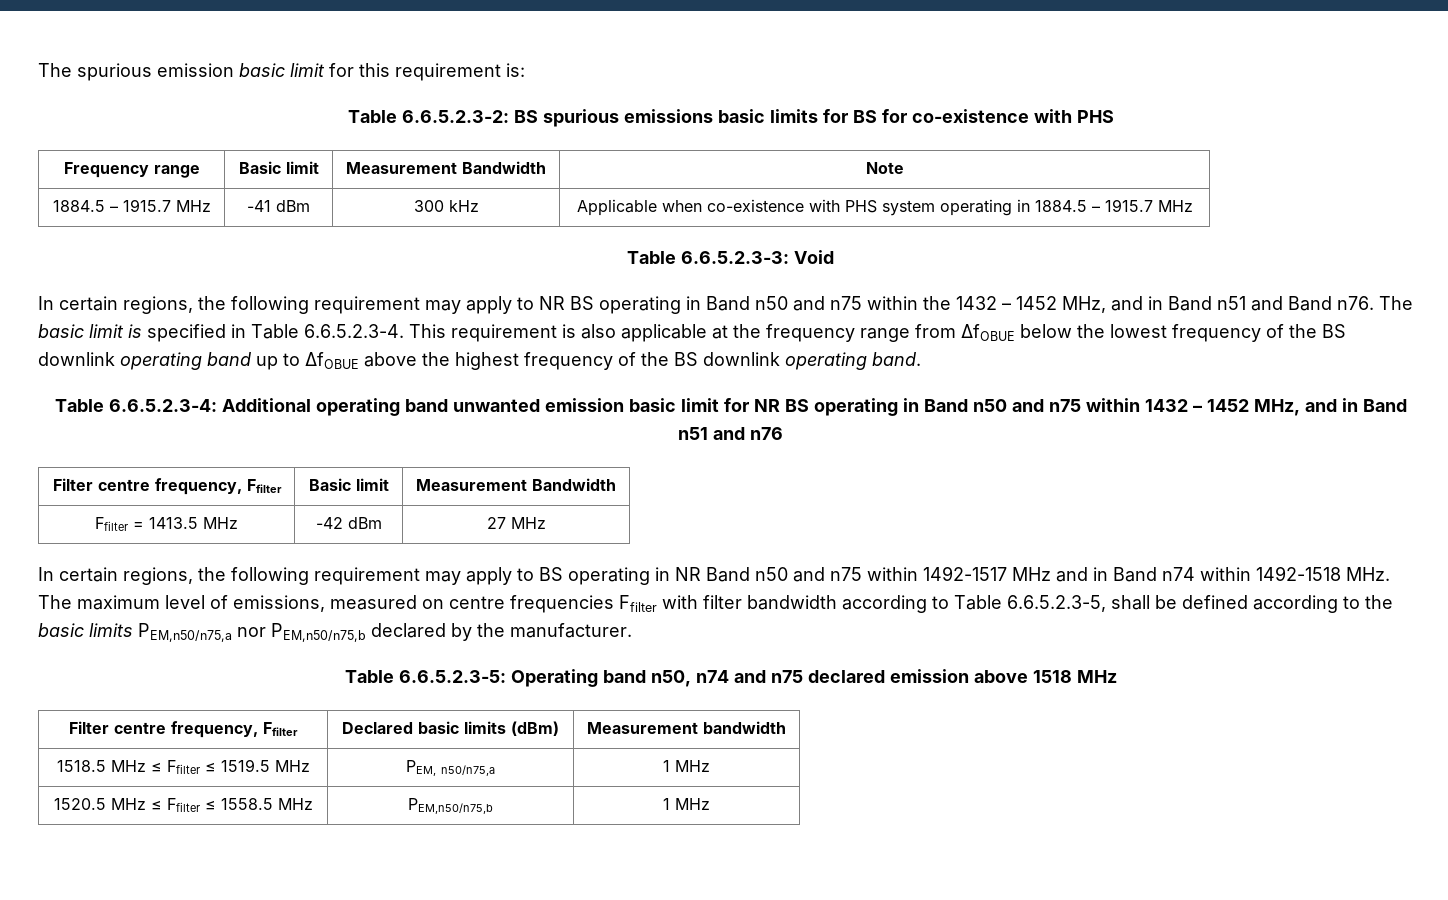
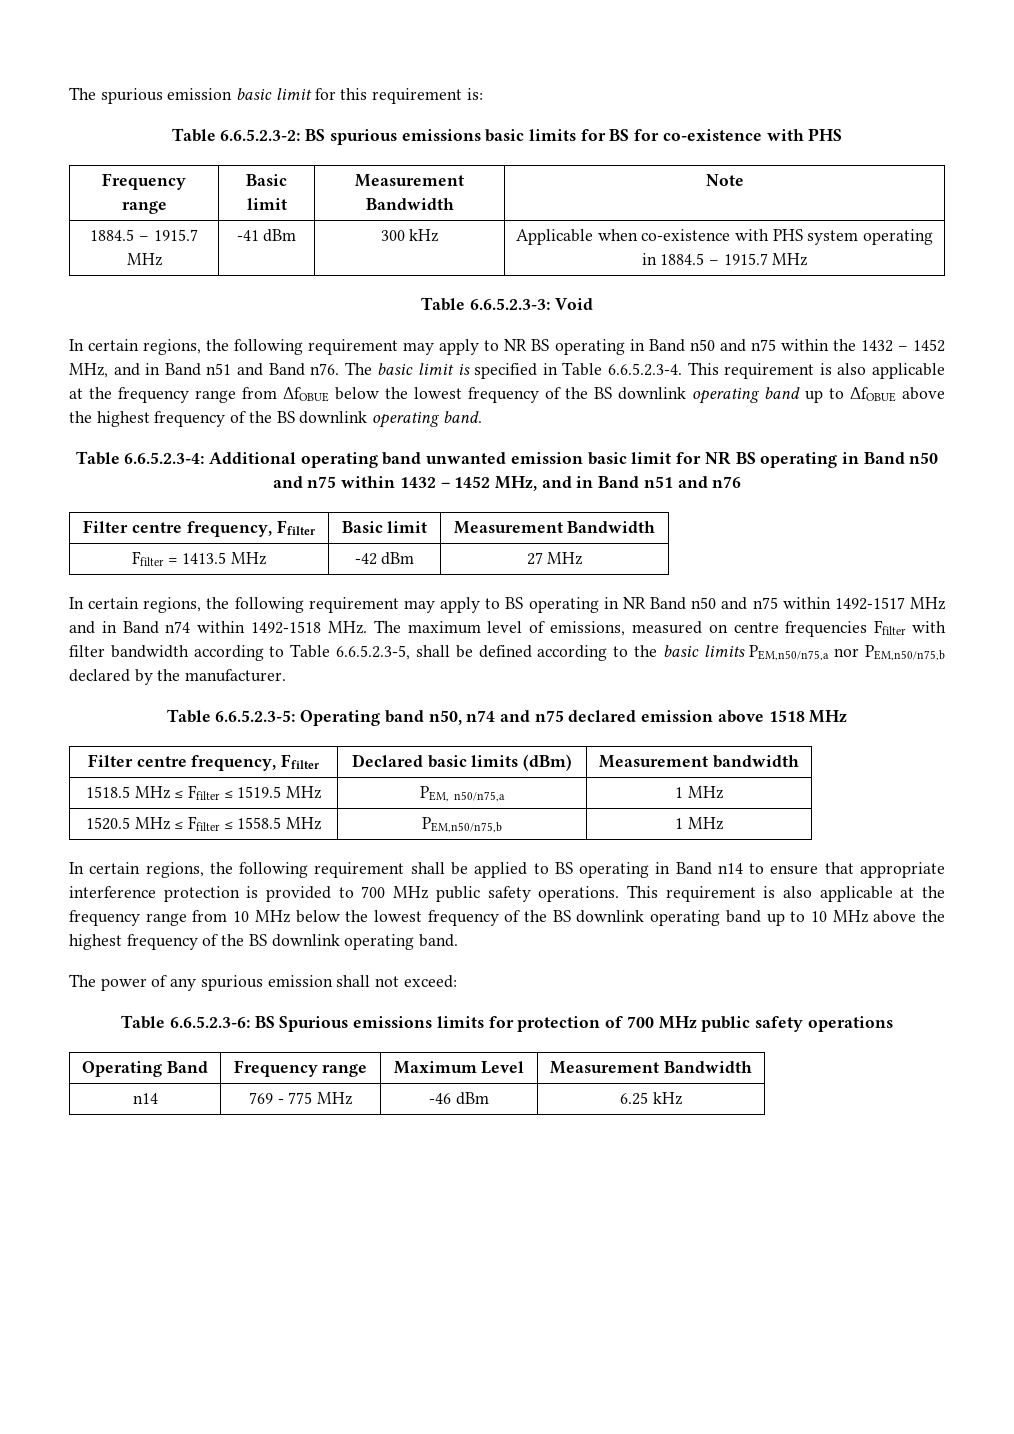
(710, 804) none -> [69,862,946,878] [69,885,945,902] [69,910,946,926] [69,934,459,950] [69,974,457,991] [121,1015,893,1032] [82,1061,208,1077] [233,1060,368,1077] [393,1061,525,1074] [550,1061,752,1074] [132,1093,158,1104] [248,1092,354,1105] [429,1092,489,1105] [620,1092,683,1105] // In certain regions, the following requirement shall be applied to BS operating in Band n14 to ensure that appropriate interference protection is provided to 700 MHz public safety operations. This requirement is also applicable at the frequency range from 10 MHz below the lowest frequency of the BS downlink operating band up to 10 MHz above the highest frequency of the BS downlink operating band. // The power of any spurious emission shall not exceed: // Table 6.6.5.2.3-6: BS Spurious emissions limits for protection of 700 MHz public safety operations // Operating Band | Frequency range | Maximum Level | Measurement Bandwidth // n14 | 769 - 775 MHz | -46 dBm | 6.25 kHz

